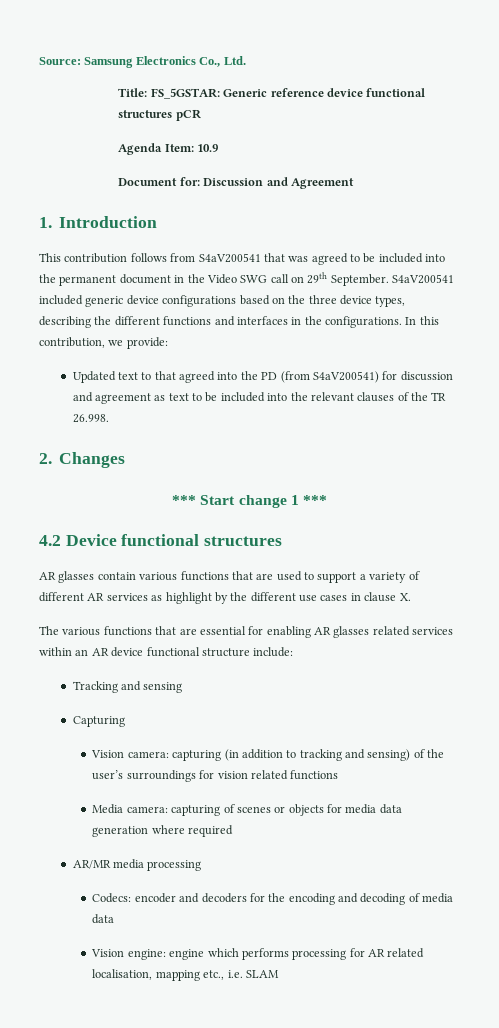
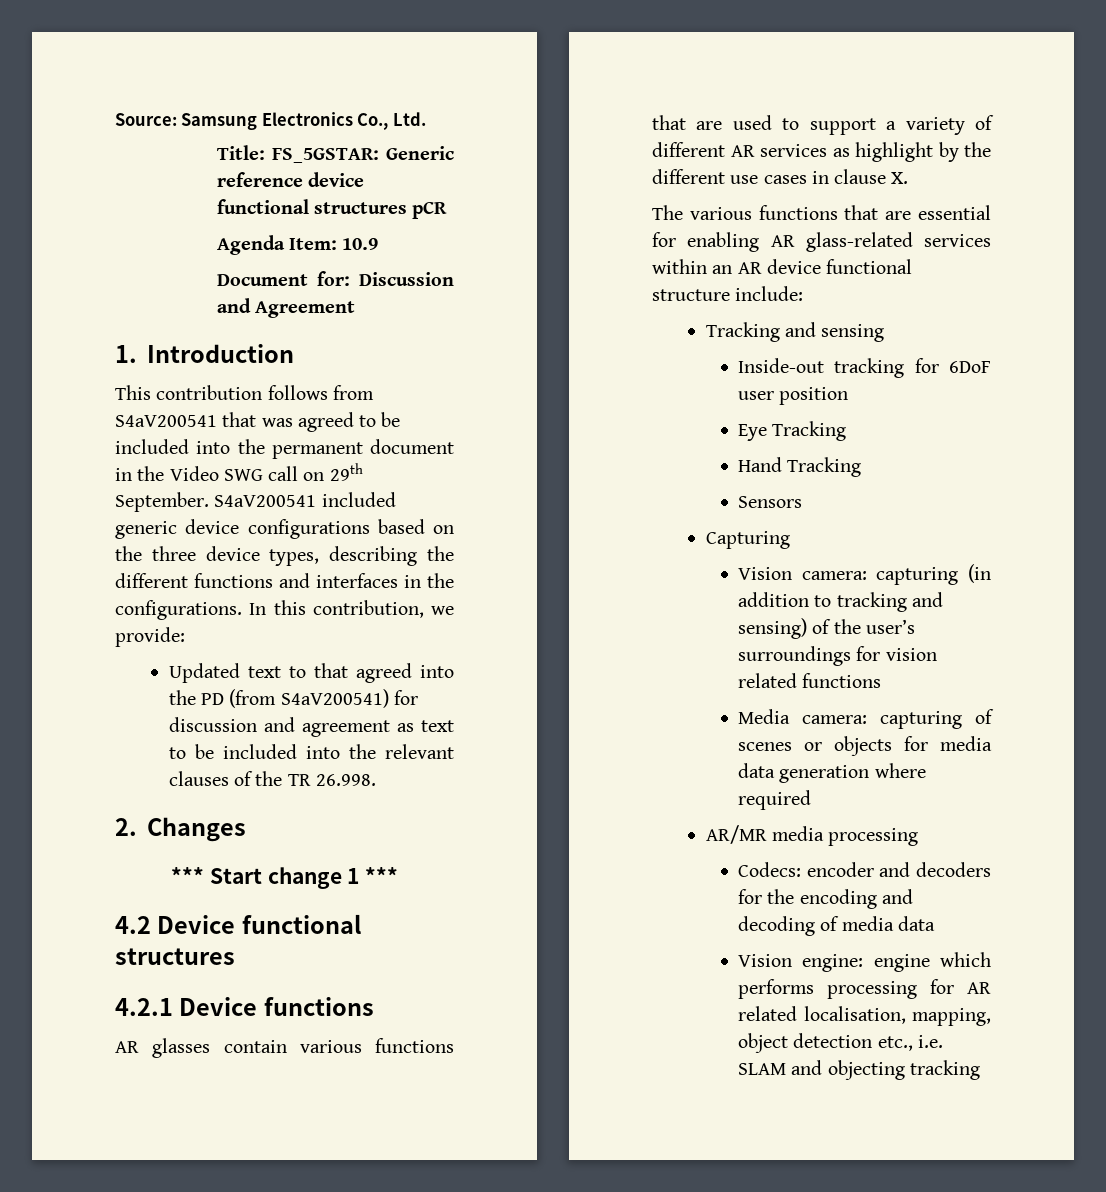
(283, 541) none -> [115,997,374,1016] // 4.2.1 Device functions
[333,626,410,638] glasses related -> [805,232,913,252] glass-related
(183, 687) none -> [738,358,991,378] [738,387,849,405] [738,421,847,441] [738,457,862,477] [738,496,803,508] // Inside-out tracking for 6DoF user position // Eye Tracking // Hand Tracking // Sensors
[155,970,279,981] mapping etc., i.e. SLAM -> [912,1008,991,1026] [738,1033,943,1053] [738,1060,980,1080] mapping, object detection etc., i.e. SLAM and objecting tracking

